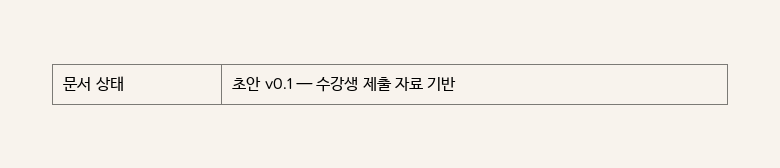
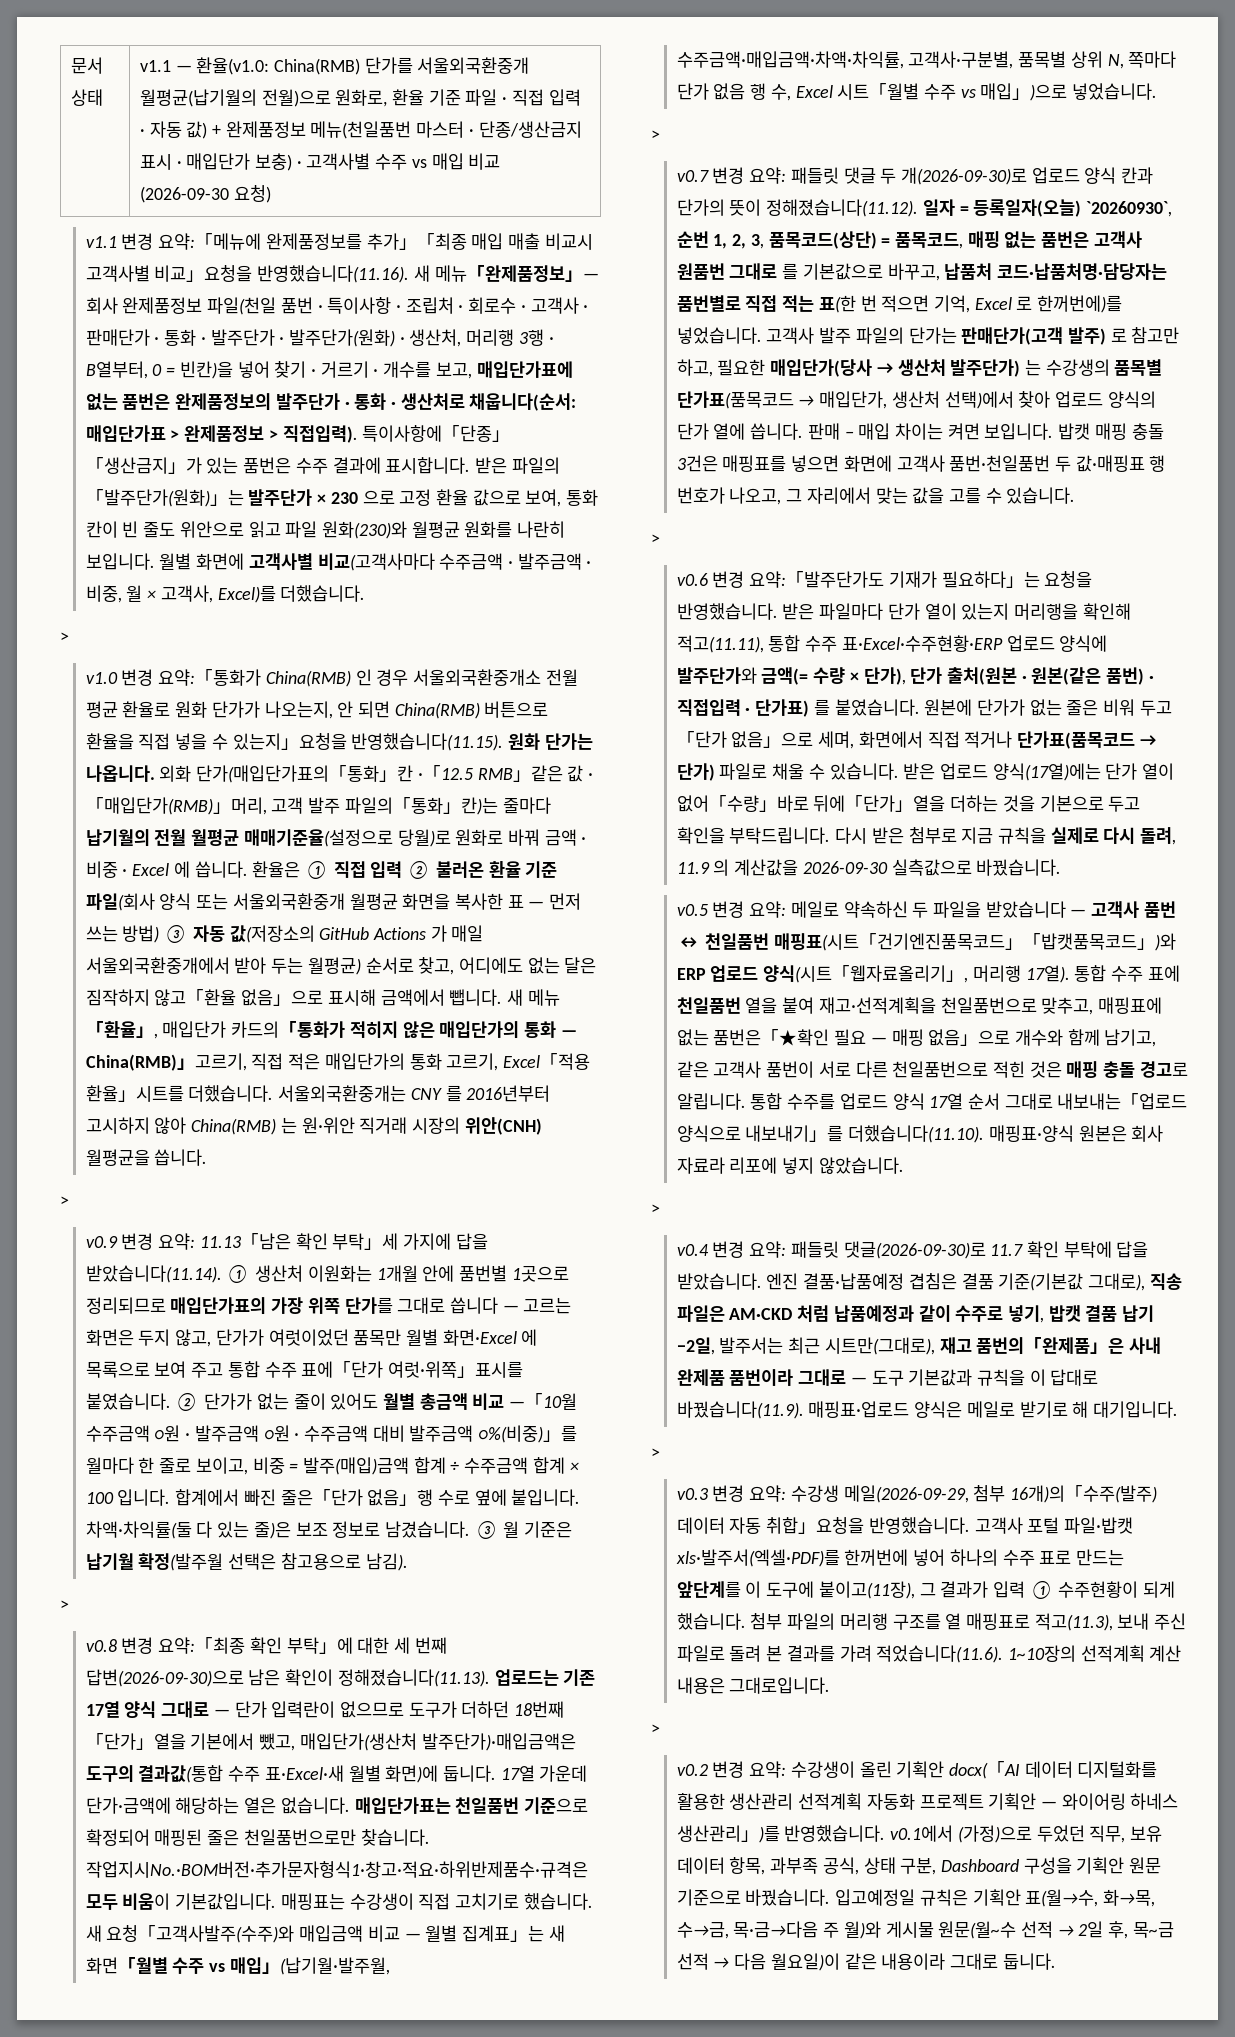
[232,76,457,92] 초안 v0.1 — 수강생 제출 자료 기반 -> [139,57,530,75] [139,89,581,107] [139,121,582,139] [139,153,501,171] [139,185,271,203] [85,233,593,250] [85,265,599,283] [85,297,589,315] [85,329,554,347] [85,361,573,379] [85,393,577,411] [85,425,511,443] [85,457,560,474] [85,489,599,507] [85,521,566,539] [85,553,592,571] [85,585,366,603] [60,632,69,642] [85,669,578,687] [85,701,549,719] [85,733,593,751] [85,765,594,783] [85,797,551,815] [85,829,587,847] [85,860,558,879] [85,893,582,911] [85,924,484,943] [85,957,597,975] [85,989,560,1006] [85,1021,577,1039] [85,1053,591,1071] [85,1085,551,1102] [85,1117,542,1135] [85,1149,208,1166] [60,1196,69,1206] [85,1233,488,1250] [85,1264,569,1283] [85,1297,572,1315] [85,1329,538,1347] [85,1361,524,1378] [85,1392,578,1411] [85,1425,578,1443] [85,1457,579,1475] [85,1489,581,1506] [85,1520,573,1539] [85,1553,408,1571] [60,1600,69,1610] [85,1637,447,1654] [85,1669,596,1687] [85,1701,565,1718] [85,1733,576,1751] [85,1765,588,1783] [85,1797,589,1814] [85,1829,430,1846] [85,1861,588,1878] [85,1893,593,1910] [85,1925,565,1943] [85,1957,390,1975] [676,51,1177,69] [676,83,1158,101] [651,130,660,140] [676,167,1154,185] [676,199,1173,217] [676,231,1142,249] [676,263,1168,281] [676,295,1123,313] [676,327,1180,345] [676,359,1163,377] [676,391,1156,409] [676,423,1164,440] [676,455,1166,472] [676,487,1076,505] [651,534,660,544] [676,571,1093,588] [676,603,1131,620] [676,635,1108,653] [676,667,1154,685] [676,699,1172,717] [676,731,1156,749] [676,763,1175,781] [676,795,1141,812] [676,827,1177,845] [676,859,1062,876] [676,901,1176,918] [676,933,1177,951] [676,965,1180,983] [676,997,1163,1015] [676,1029,1157,1047] [676,1061,1188,1078] [676,1093,1188,1110] [676,1125,1164,1143] [676,1157,904,1174] [651,1204,660,1214] [676,1241,1149,1259] [676,1273,1182,1291] [676,1305,1155,1323] [676,1337,1162,1355] [676,1369,1099,1386] [676,1401,1179,1419] [651,1448,660,1458] [676,1485,1158,1503] [676,1517,1134,1534] [675,1549,1125,1567] [676,1580,1176,1599] [676,1613,1187,1631] [676,1645,1182,1663] [676,1677,831,1694] [651,1724,660,1734] [676,1761,1158,1779] [676,1793,1179,1810] [676,1825,1163,1843] [676,1857,1162,1875] [676,1889,1156,1907] [676,1921,1174,1939] [676,1953,1056,1971] v1.1 — 환율(v1.0: China(RMB) 단가를 서울외국환중개 월평균(납기월의 전월)으로 원화로, 환율 기준 파일 · 직접 입력 · 자동 값) + 완제품정보 메뉴(천일품번 마스터 · 단종/생산금지 표시 · 매입단가 보충) · 고객사별 수주 vs 매입 비교 (2026-09-30 요청) // v1.1 변경 요약:「메뉴에 완제품정보를 추가」「최종 매입 매출 비교시 고객사별 비교」요청을 반영했습니다(11.16). 새 메뉴「완제품정보」— 회사 완제품정보 파일(천일 품번 · 특이사항 · 조립처 · 회로수 · 고객사 · 판매단가 · 통화 · 발주단가 · 발주단가(원화) · 생산처, 머리행 3행 · B열부터, 0 = 빈칸)을 넣어 찾기 · 거르기 · 개수를 보고, 매입단가표에 없는 품번은 완제품정보의 발주단가 · 통화 · 생산처로 채웁니다(순서: 매입단가표 > 완제품정보 > 직접입력). 특이사항에「단종」「생산금지」가 있는 품번은 수주 결과에 표시합니다. 받은 파일의「발주단가(원화)」는 발주단가 × 230 으로 고정 환율 값으로 보여, 통화 칸이 빈 줄도 위안으로 읽고 파일 원화(230)와 월평균 원화를 나란히 보입니다. 월별 화면에 고객사별 비교(고객사마다 수주금액 · 발주금액 · 비중, 월 × 고객사, Excel)를 더했습니다. // > // v1.0 변경 요약:「통화가 China(RMB) 인 경우 서울외국환중개소 전월 평균 환율로 원화 단가가 나오는지, 안 되면 China(RMB) 버튼으로 환율을 직접 넣을 수 있는지」요청을 반영했습니다(11.15). 원화 단가는 나옵니다. 외화 단가(매입단가표의「통화」칸 ·「12.5 RMB」같은 값 ·「매입단가(RMB)」머리, 고객 발주 파일의「통화」칸)는 줄마다 납기월의 전월 월평균 매매기준율(설정으로 당월)로 원화로 바꿔 금액 · 비중 · Excel 에 씁니다. 환율은 ① 직접 입력 ② 불러온 환율 기준 파일(회사 양식 또는 서울외국환중개 월평균 화면을 복사한 표 — 먼저 쓰는 방법) ③ 자동 값(저장소의 GitHub Actions 가 매일 서울외국환중개에서 받아 두는 월평균) 순서로 찾고, 어디에도 없는 달은 짐작하지 않고「환율 없음」으로 표시해 금액에서 뺍니다. 새 메뉴「환율」, 매입단가 카드의「통화가 적히지 않은 매입단가의 통화 — China(RMB)」고르기, 직접 적은 매입단가의 통화 고르기, Excel「적용 환율」시트를 더했습니다. 서울외국환중개는 CNY 를 2016년부터 고시하지 않아 China(RMB) 는 원·위안 직거래 시장의 위안(CNH) 월평균을 씁니다. // > // v0.9 변경 요약: 11.13「남은 확인 부탁」세 가지에 답을 받았습니다(11.14). ① 생산처 이원화는 1개월 안에 품번별 1곳으로 정리되므로 매입단가표의 가장 위쪽 단가를 그대로 씁니다 — 고르는 화면은 두지 않고, 단가가 여럿이었던 품목만 월별 화면·Excel 에 목록으로 보여 주고 통합 수주 표에「단가 여럿·위쪽」표시를 붙였습니다. ② 단가가 없는 줄이 있어도 월별 총금액 비교 —「10월 수주금액 ○원 · 발주금액 ○원 · 수주금액 대비 발주금액 ○%(비중)」를 월마다 한 줄로 보이고, 비중 = 발주(매입)금액 합계 ÷ 수주금액 합계 × 100 입니다. 합계에서 빠진 줄은「단가 없음」행 수로 옆에 붙입니다. 차액·차익률(둘 다 있는 줄)은 보조 정보로 남겼습니다. ③ 월 기준은 납기월 확정(발주월 선택은 참고용으로 남김). // > // v0.8 변경 요약:「최종 확인 부탁」에 대한 세 번째 답변(2026-09-30)으로 남은 확인이 정해졌습니다(11.13). 업로드는 기존 17열 양식 그대로 — 단가 입력란이 없으므로 도구가 더하던 18번째「단가」열을 기본에서 뺐고, 매입단가(생산처 발주단가)·매입금액은 도구의 결과값(통합 수주 표·Excel·새 월별 화면)에 둡니다. 17열 가운데 단가·금액에 해당하는 열은 없습니다. 매입단가표는 천일품번 기준으로 확정되어 매핑된 줄은 천일품번으로만 찾습니다. 작업지시No.·BOM버전·추가문자형식1·창고·적요·하위반제품수·규격은 모두 비움이 기본값입니다. 매핑표는 수강생이 직접 고치기로 했습니다. 새 요청「고객사발주(수주)와 매입금액 비교 — 월별 집계표」는 새 화면「월별 수주 vs 매입」(납기월·발주월, 수주금액·매입금액·차액·차익률, 고객사·구분별, 품목별 상위 N, 쪽마다 단가 없음 행 수, Excel 시트「월별 수주 vs 매입」)으로 넣었습니다. // > // v0.7 변경 요약: 패들릿 댓글 두 개(2026-09-30)로 업로드 양식 칸과 단가의 뜻이 정해졌습니다(11.12). 일자 = 등록일자(오늘) `20260930`, 순번 1, 2, 3, 품목코드(상단) = 품목코드, 매핑 없는 품번은 고객사 원품번 그대로 를 기본값으로 바꾸고, 납품처 코드·납품처명·담당자는 품번별로 직접 적는 표(한 번 적으면 기억, Excel 로 한꺼번에)를 넣었습니다. 고객사 발주 파일의 단가는 판매단가(고객 발주) 로 참고만 하고, 필요한 매입단가(당사 → 생산처 발주단가) 는 수강생의 품목별 단가표(품목코드 → 매입단가, 생산처 선택)에서 찾아 업로드 양식의 단가 열에 씁니다. 판매 − 매입 차이는 켜면 보입니다. 밥캣 매핑 충돌 3건은 매핑표를 넣으면 화면에 고객사 품번·천일품번 두 값·매핑표 행 번호가 나오고, 그 자리에서 맞는 값을 고를 수 있습니다. // > // v0.6 변경 요약:「발주단가도 기재가 필요하다」는 요청을 반영했습니다. 받은 파일마다 단가 열이 있는지 머리행을 확인해 적고(11.11), 통합 수주 표·Excel·수주현황·ERP 업로드 양식에 발주단가와 금액(= 수량 × 단가), 단가 출처(원본 · 원본(같은 품번) · 직접입력 · 단가표) 를 붙였습니다. 원본에 단가가 없는 줄은 비워 두고「단가 없음」으로 세며, 화면에서 직접 적거나 단가표(품목코드 → 단가) 파일로 채울 수 있습니다. 받은 업로드 양식(17열)에는 단가 열이 없어「수량」바로 뒤에「단가」열을 더하는 것을 기본으로 두고 확인을 부탁드립니다. 다시 받은 첨부로 지금 규칙을 실제로 다시 돌려, 11.9 의 계산값을 2026-09-30 실측값으로 바꿨습니다. // v0.5 변경 요약: 메일로 약속하신 두 파일을 받았습니다 — 고객사 품번 ↔ 천일품번 매핑표(시트「건기엔진품목코드」「밥캣품목코드」)와 ERP 업로드 양식(시트「웹자료올리기」, 머리행 17열). 통합 수주 표에 천일품번 열을 붙여 재고·선적계획을 천일품번으로 맞추고, 매핑표에 없는 품번은「★확인 필요 — 매핑 없음」으로 개수와 함께 남기고, 같은 고객사 품번이 서로 다른 천일품번으로 적힌 것은 매핑 충돌 경고로 알립니다. 통합 수주를 업로드 양식 17열 순서 그대로 내보내는「업로드 양식으로 내보내기」를 더했습니다(11.10). 매핑표·양식 원본은 회사 자료라 리포에 넣지 않았습니다. // > // v0.4 변경 요약: 패들릿 댓글(2026-09-30)로 11.7 확인 부탁에 답을 받았습니다. 엔진 결품·납품예정 겹침은 결품 기준(기본값 그대로), 직송 파일은 AM·CKD 처럼 납품예정과 같이 수주로 넣기, 밥캣 결품 납기 −2일, 발주서는 최근 시트만(그대로), 재고 품번의「완제품」은 사내 완제품 품번이라 그대로 — 도구 기본값과 규칙을 이 답대로 바꿨습니다(11.9). 매핑표·업로드 양식은 메일로 받기로 해 대기입니다. // > // v0.3 변경 요약: 수강생 메일(2026-09-29, 첨부 16개)의「수주(발주) 데이터 자동 취합」요청을 반영했습니다. 고객사 포털 파일·밥캣 xls·발주서(엑셀·PDF)를 한꺼번에 넣어 하나의 수주 표로 만드는 앞단계를 이 도구에 붙이고(11장), 그 결과가 입력 ① 수주현황이 되게 했습니다. 첨부 파일의 머리행 구조를 열 매핑표로 적고(11.3), 보내 주신 파일로 돌려 본 결과를 가려 적었습니다(11.6). 1~10장의 선적계획 계산 내용은 그대로입니다. // > // v0.2 변경 요약: 수강생이 올린 기획안 docx(「AI 데이터 디지털화를 활용한 생산관리 선적계획 자동화 프로젝트 기획안 — 와이어링 하네스 생산관리」)를 반영했습니다. v0.1에서 (가정)으로 두었던 직무, 보유 데이터 항목, 과부족 공식, 상태 구분, Dashboard 구성을 기획안 원문 기준으로 바꿨습니다. 입고예정일 규칙은 기획안 표(월→수, 화→목, 수→금, 목·금→다음 주 월)와 게시물 원문(월~수 선적 → 2일 후, 목~금 선적 → 다음 월요일)이 같은 내용이라 그대로 둡니다.

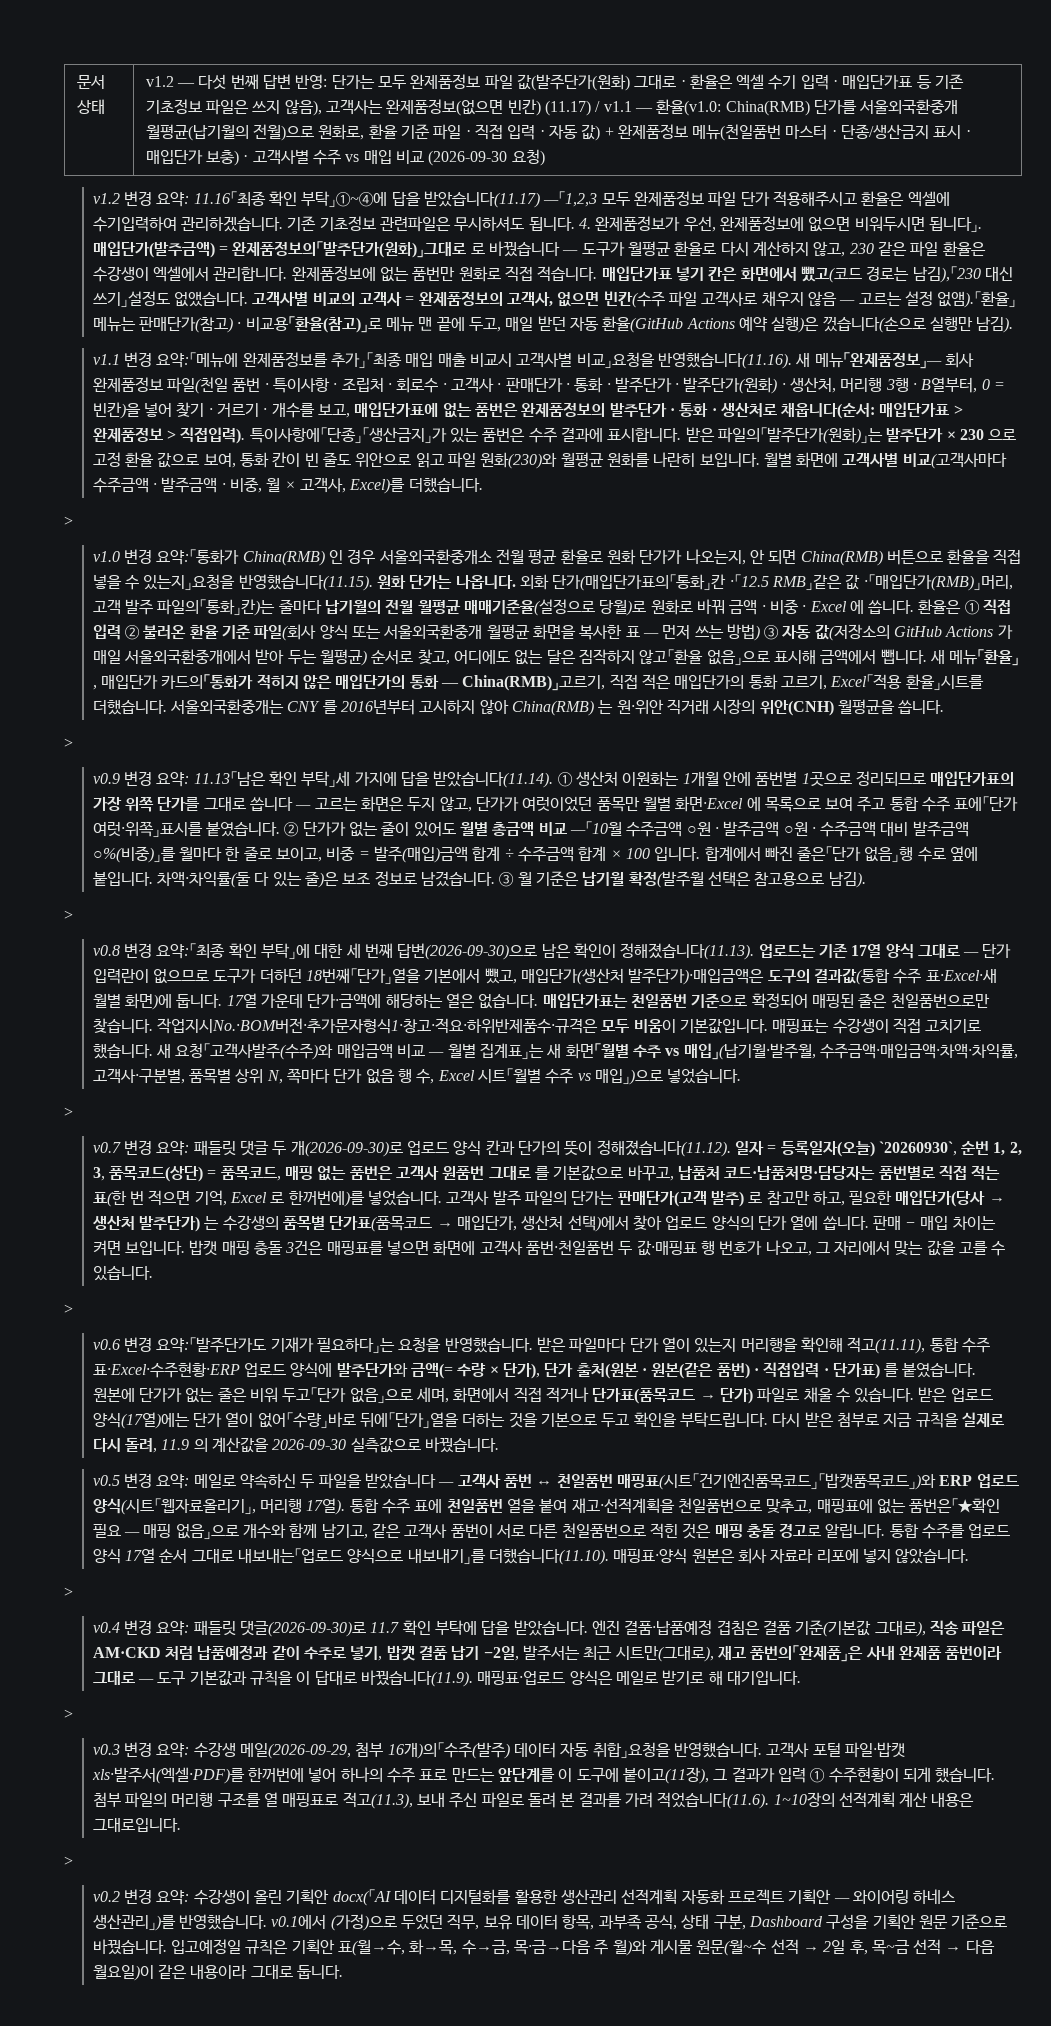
(103, 97) none -> [145,74,965,91] [145,99,601,116] v1.2 — 다섯 번째 답변 반영: 단가는 모두 완제품정보 파일 값(발주단가(원화) 그대로 · 환율은 엑셀 수기 입력 · 매입단가표 등 기존 기초정보 파일은 쓰지 않음), 고객사는 완제품정보(없으면 빈칸) (11.17) /
(271, 194) none -> [92,191,950,208] [92,216,982,233] [92,241,986,258] [92,266,1013,283] [92,291,1017,308] [92,316,1014,333] // v1.2 변경 요약: 11.16「최종 확인 부탁」①~④에 답을 받았습니다(11.17) —「1,2,3 모두 완제품정보 파일 단가 적용해주시고 환율은 엑셀에 수기입력하여 관리하겠습니다. 기존 기초정보 관련파일은 무시하셔도 됩니다. 4. 완제품정보가 우선, 완제품정보에 없으면 비워두시면 됩니다」. 매입단가(발주금액) = 완제품정보의「발주단가(원화)」그대로 로 바꿨습니다 — 도구가 월평균 환율로 다시 계산하지 않고, 230 같은 파일 환율은 수강생이 엑셀에서 관리합니다. 완제품정보에 없는 품번만 원화로 직접 적습니다. 매입단가표 넣기 칸은 화면에서 뺐고(코드 경로는 남김),「230 대신 쓰기」설정도 없앴습니다. 고객사별 비교의 고객사 = 완제품정보의 고객사, 없으면 빈칸(수주 파일 고객사로 채우지 않음 — 고르는 설정 없앰).「환율」메뉴는 판매단가(참고) · 비교용「환율(참고)」로 메뉴 맨 끝에 두고, 매일 받던 자동 환율(GitHub Actions 예약 실행)은 껐습니다(손으로 실행만 남김).

